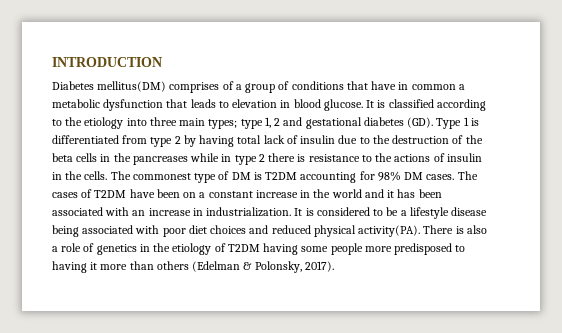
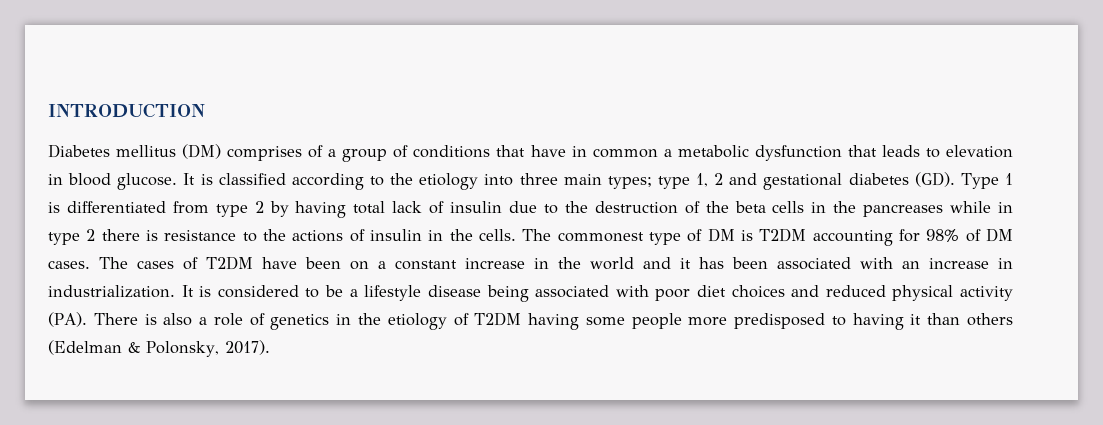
[97,81,167,92] mellitus(DM) -> [116,144,222,159] mellitus (DM)
(401, 176) none -> [965,229,981,242] of
[358,225,421,237] activity(PA). -> [959,286,1013,301] [48,312,87,327] activity (PA).
[100,264,128,270] more -> (922, 319) none

